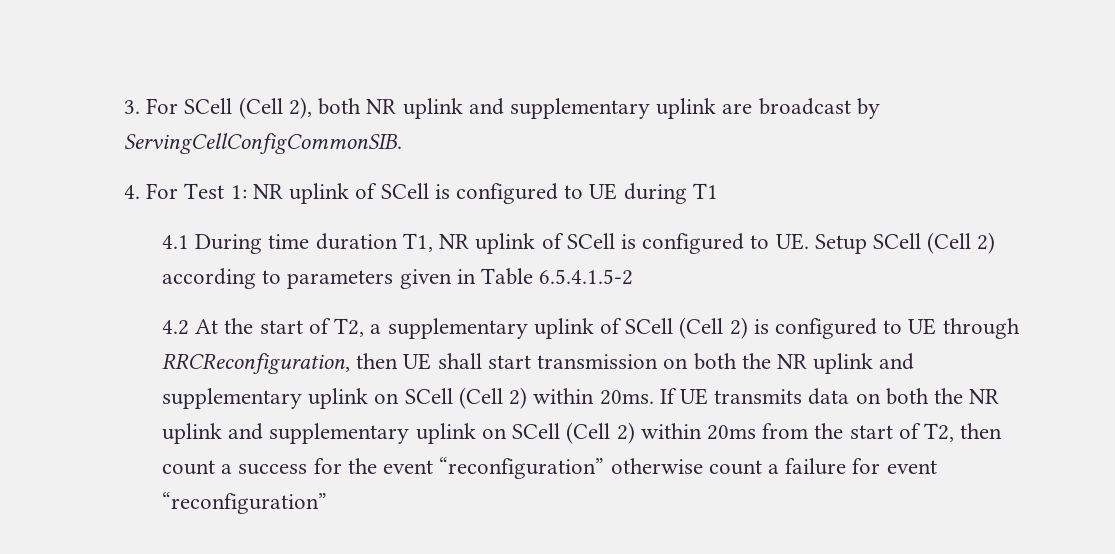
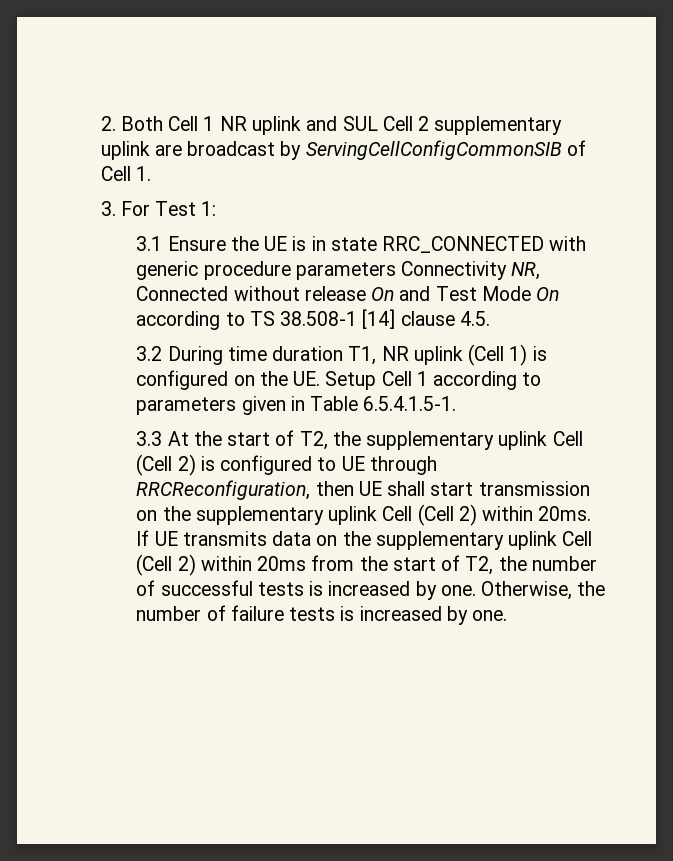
[124,97,504,119] 3. For SCell (Cell 2), both NR uplink and -> [100,116,430,135] 2. Both Cell 1 NR uplink and SUL Cell 2
[124,133,403,154] [124,183,718,204] [162,235,190,249] ServingCellConfigCommonSIB. // 4. For Test 1: NR uplink of SCell is configured to UE during T1 // 4.1 -> [305,140,587,160] [100,166,151,181] [100,201,217,216] [136,236,587,253] [136,261,541,280] [136,286,560,301] [136,309,490,330] [136,346,163,361] ServingCellConfigCommonSIB of Cell 1. // 3. For Test 1: // 3.1 Ensure the UE is in state RRC_CONNECTED with generic procedure parameters Connectivity NR, Connected without release On and Test Mode On according to TS 38.508-1 [14] clause 4.5. // 3.2
[541,232,996,254] of SCell is configured to UE. Setup SCell (Cell 2) -> [468,344,547,366] [136,370,428,390] (Cell 1) is configured on the UE. Setup Cell 1
[539,269,634,285] [162,320,190,335] 6.5.4.1.5-2 // 4.2 -> [363,396,457,411] [136,431,163,446] 6.5.4.1.5-1. // 3.3
[370,318,674,339] a supplementary uplink of SCell -> [332,431,583,450] the supplementary uplink Cell
[693,353,915,374] [162,388,453,409] both the NR uplink and supplementary uplink on SCell -> [162,506,413,525] the supplementary uplink Cell
[885,388,1000,405] [162,423,561,444] both the NR uplink and supplementary uplink on SCell -> [342,531,593,550] the supplementary uplink Cell
[960,423,1003,439] [162,457,937,479] [162,492,328,514] then count a success for the event “reconfiguration” otherwise count a failure for event “reconfiguration” -> [498,556,598,571] [136,580,606,600] [136,605,508,625] the number of successful tests is increased by one. Otherwise, the number of failure tests is increased by one.

